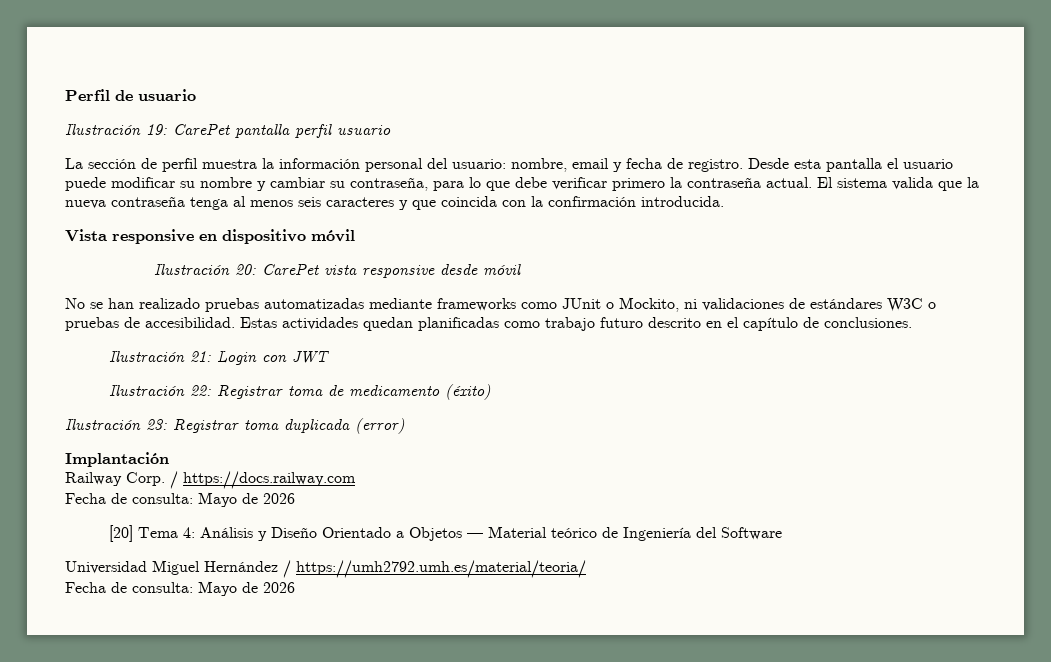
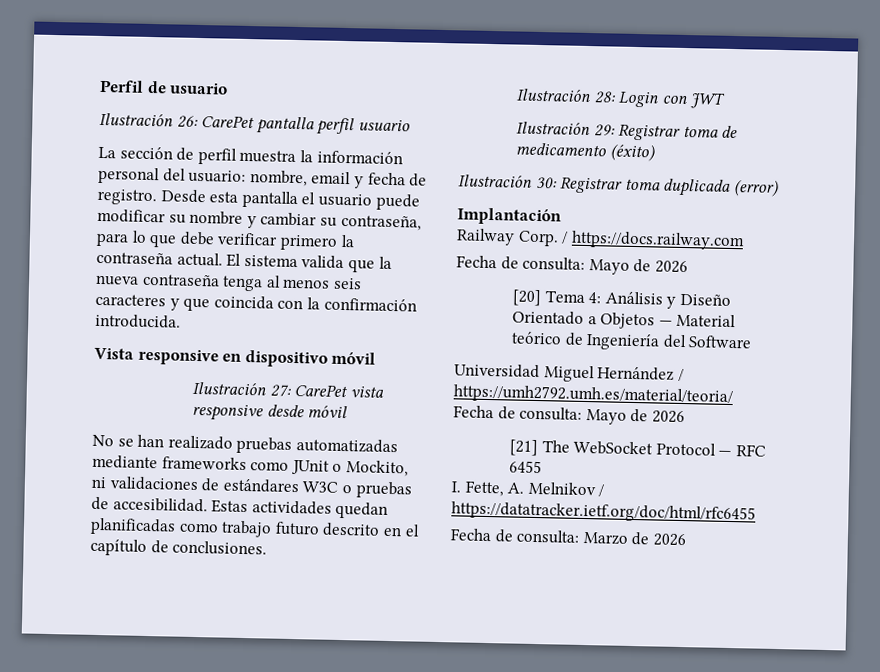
[146,124,167,135] 19: -> [176,115,198,128] 26:
[234,264,256,275] 20: -> [269,384,291,397] 27:
[190,351,212,362] 21: -> [593,91,616,104] 28:
[190,385,212,396] 22: -> [593,124,615,137] 29:
[146,419,167,430] 23: -> [535,176,557,189] 30:
(295, 587) none -> [509,439,766,457] [509,460,543,474] [451,480,605,497] [451,501,756,524] [450,528,686,547] // [21] The WebSocket Protocol — RFC 6455 // I. Fette, A. Melnikov / https://datatracker.ietf.org/doc/html/rfc6455 // Fecha de consulta: Marzo de 2026

